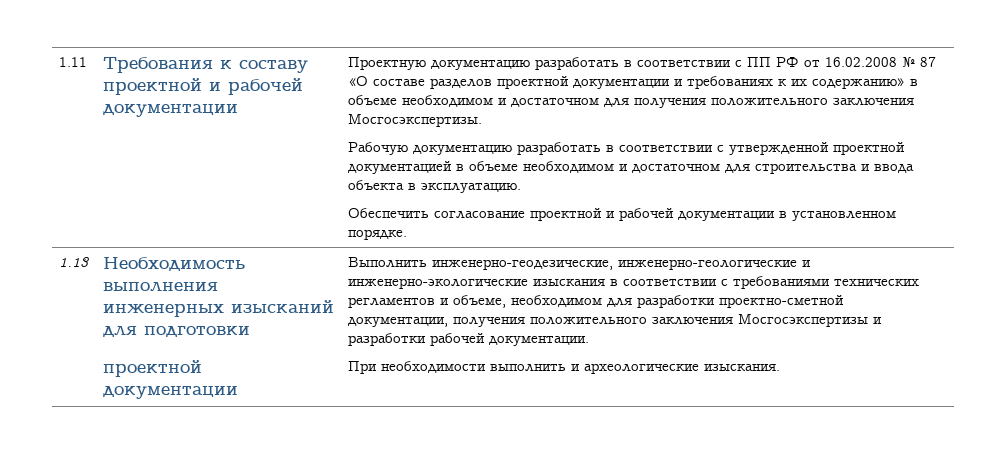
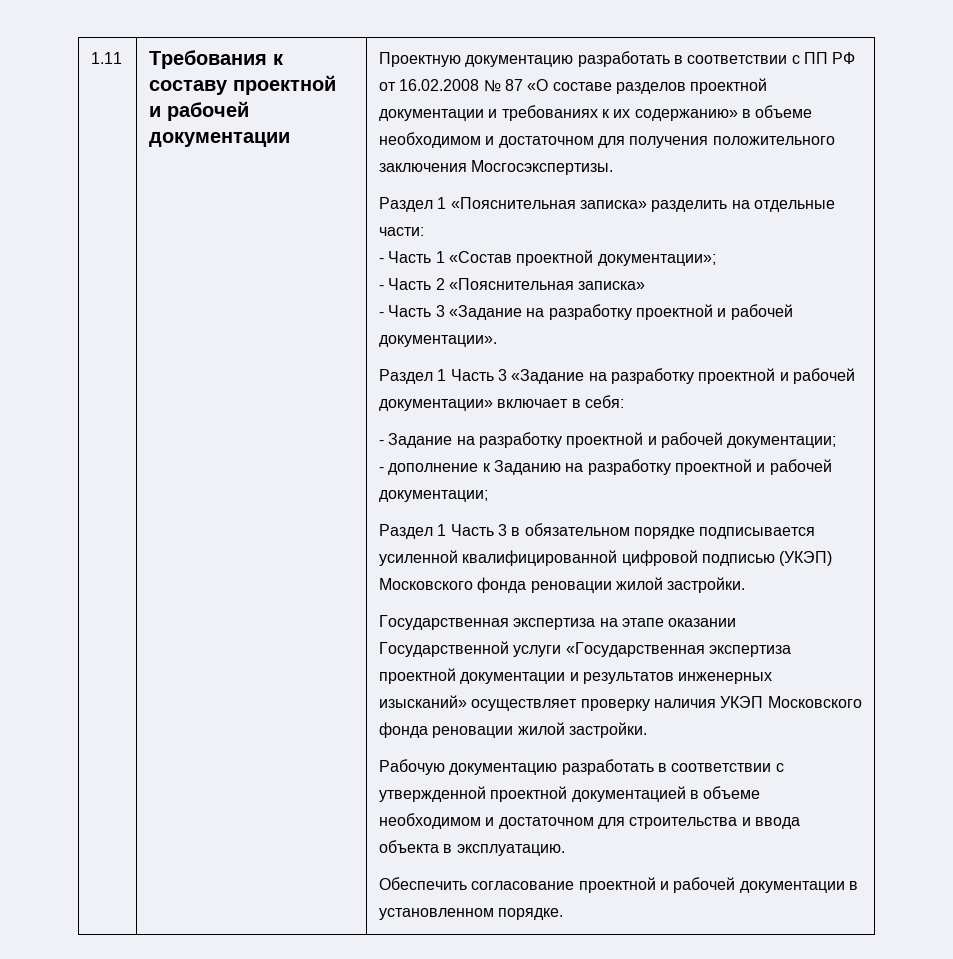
(483, 120) none -> [379,197,835,212] [379,227,425,236] [379,250,716,266] [379,278,646,290] [379,304,793,320] [379,335,498,347] [379,368,855,384] [379,395,625,411] [379,432,837,448] [379,459,832,475] [379,490,489,502] [379,523,816,539] [379,550,833,566] [379,577,746,593] [379,615,737,630] [379,641,792,657] [379,668,773,684] [379,695,862,711] [379,722,648,738] // Раздел 1 «Пояснительная записка» разделить на отдельные части: // - Часть 1 «Состав проектной документации»; // - Часть 2 «Пояснительная записка» // - Часть 3 «Задание на разработку проектной и рабочей документации». // Раздел 1 Часть 3 «Задание на разработку проектной и рабочей документации» включает в себя: // - Задание на разработку проектной и рабочей документации; // - дополнение к Заданию на разработку проектной и рабочей документации; // Раздел 1 Часть 3 в обязательном порядке подписывается усиленной квалифицированной цифровой подписью (УКЭП) Московского фонда реновации жилой застройки. // Государственная экспертиза на этапе оказании Государственной услуги «Государственная экспертиза проектной документации и результатов инженерных изысканий» осуществляет проверку наличия УКЭП Московского фонда реновации жилой застройки.
[59,257,90,267] [103,257,246,271] [103,282,219,292] [103,300,335,317] [103,326,251,337] [103,360,203,377] [103,386,239,399] [348,257,812,270] [348,276,920,289] [348,295,845,308] [348,313,883,327] [348,333,590,346] [348,361,781,374] // 1.13 | Необходимость выполнения инженерных изысканий для подготовки // проектной документации | Выполнить инженерно-геодезические, инженерно-геологические и инженерно-экологические изыскания в соответствии с требованиями технических регламентов и объеме, необходимом для разработки проектно-сметной документации, получения положительного заключения Мосгосэкспертизы и разработки рабочей документации. // При необходимости выполнить и археологические изыскания. -> (564, 914) none

